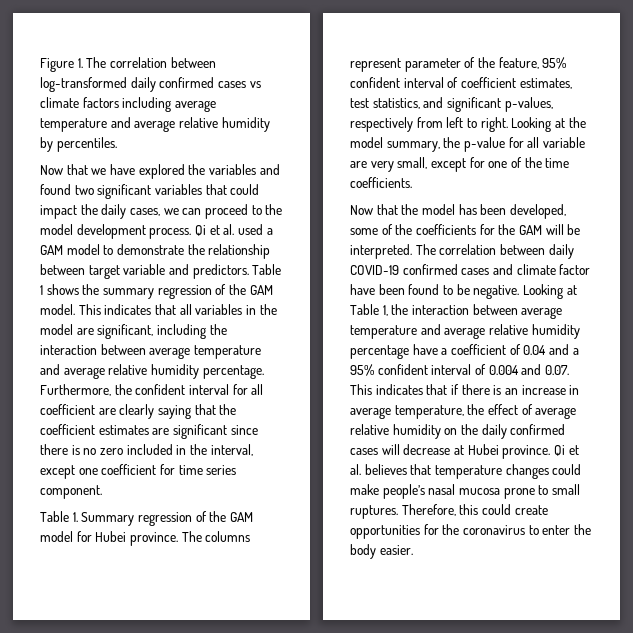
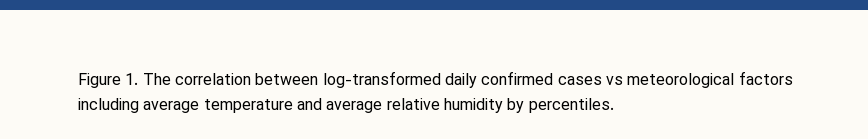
[40,97,79,108] climate -> [627,73,735,88] meteorological
[40,164,280,179] [40,184,260,199] [40,204,283,219] [40,224,273,239] [40,244,271,259] [40,264,282,279] [40,284,273,299] [40,304,277,315] [40,324,227,339] [40,344,261,359] [40,364,264,379] [40,384,264,396] [40,404,237,419] [40,424,258,439] [40,444,253,456] [40,464,237,479] [40,485,102,499] [40,511,253,526] [40,531,251,546] [350,57,567,72] [350,77,572,89] [350,97,553,112] [350,117,586,132] [350,137,585,152] [350,157,570,172] [350,177,412,188] [350,204,566,219] [350,224,581,235] [350,244,574,259] [350,264,591,275] [350,284,577,299] [350,304,563,319] [350,324,580,339] [350,344,579,359] [350,364,569,376] [350,384,580,395] [350,404,577,419] [350,424,566,439] [350,444,579,459] [350,464,582,479] [350,484,580,499] [350,504,548,519] [350,524,591,539] [350,544,413,559] // Now that we have explored the variables and found two significant variables that could impact the daily cases, we can proceed to the model development process. Qi et al. used a GAM model to demonstrate the relationship between target variable and predictors. Table 1 shows the summary regression of the GAM model. This indicates that all variables in the model are significant, including the interaction between average temperature and average relative humidity percentage. Furthermore, the confident interval for all coefficient are clearly saying that the coefficient estimates are significant since there is no zero included in the interval, except one coefficient for time series component. // Table 1. Summary regression of the GAM model for Hubei province. The columns represent parameter of the feature, 95% confident interval of coefficient estimates, test statistics, and significant p-values, respectively from left to right. Looking at the model summary, the p-value for all variable are very small, except for one of the time coefficients. // Now that the model has been developed, some of the coefficients for the GAM will be interpreted. The correlation between daily COVID-19 confirmed cases and climate factor have been found to be negative. Looking at Table 1, the interaction between average temperature and average relative humidity percentage have a coefficient of 0.04 and a 95% confident interval of 0.004 and 0.07. This indicates that if there is an increase in average temperature, the effect of average relative humidity on the daily confirmed cases will decrease at Hubei province. Qi et al. believes that temperature changes could make people’s nasal mucosa prone to small ruptures. Therefore, this could create opportunities for the coronavirus to enter the body easier. -> (614, 105) none

